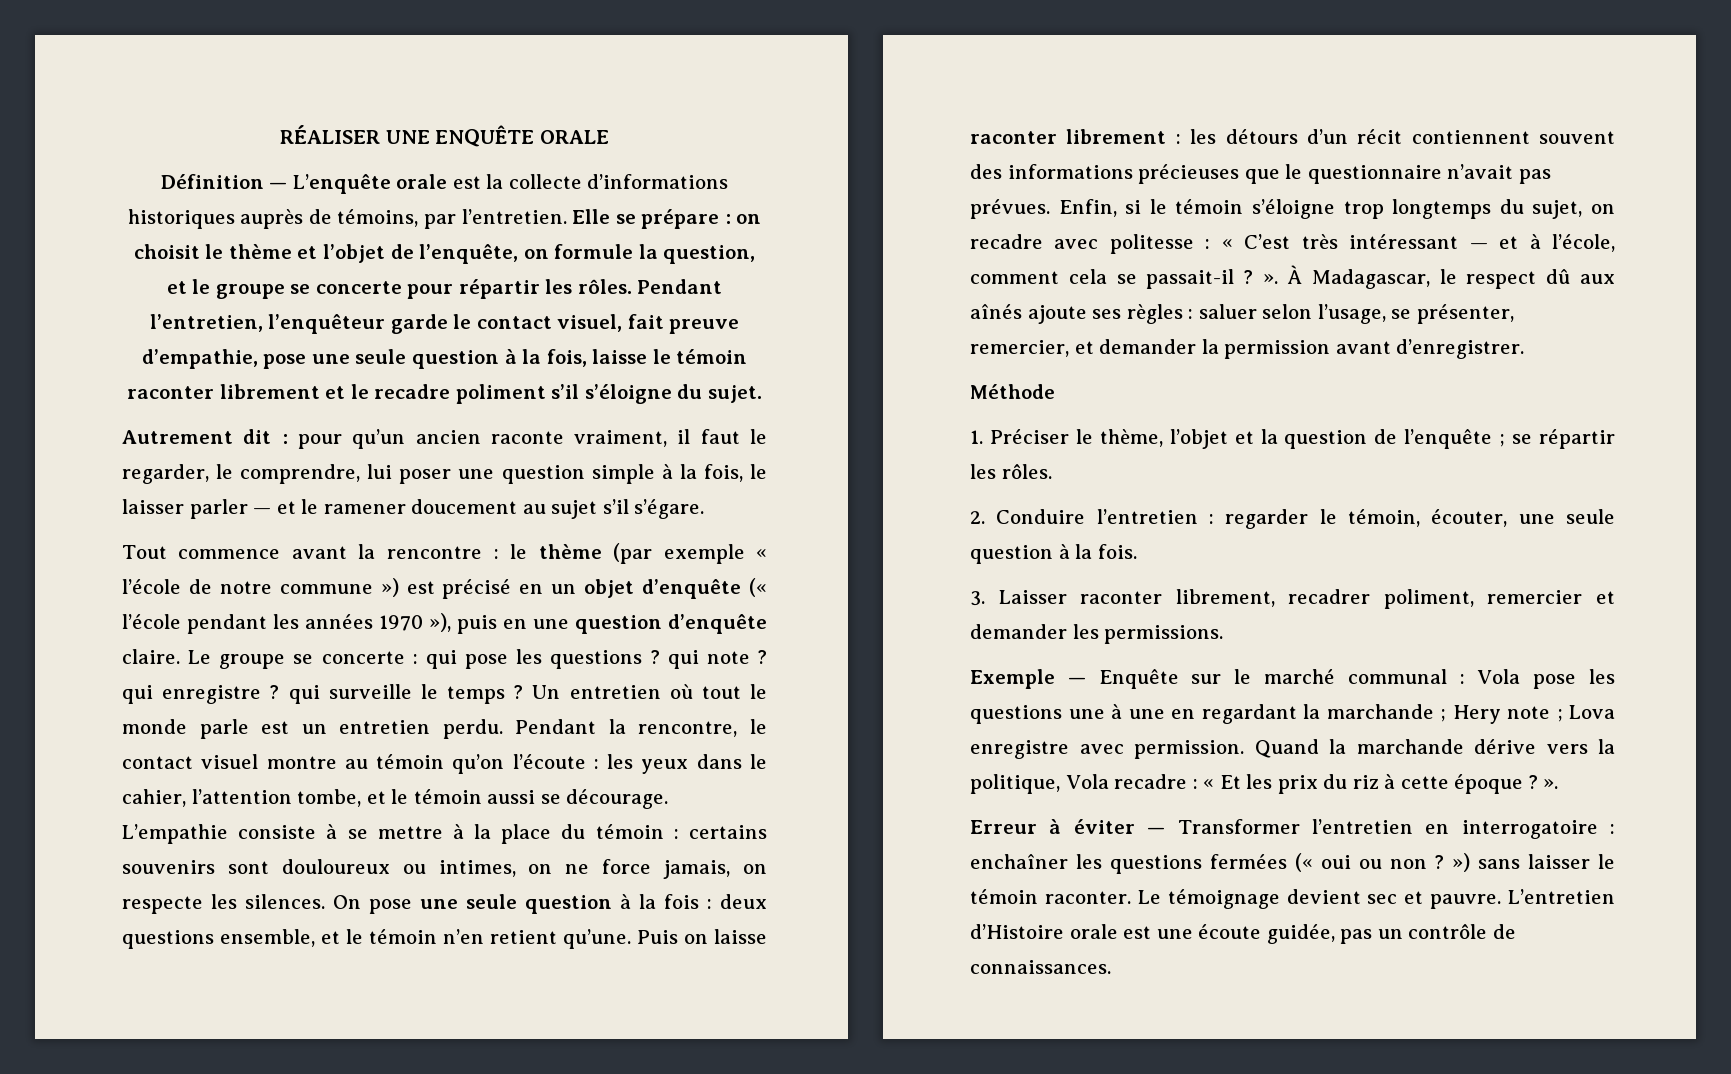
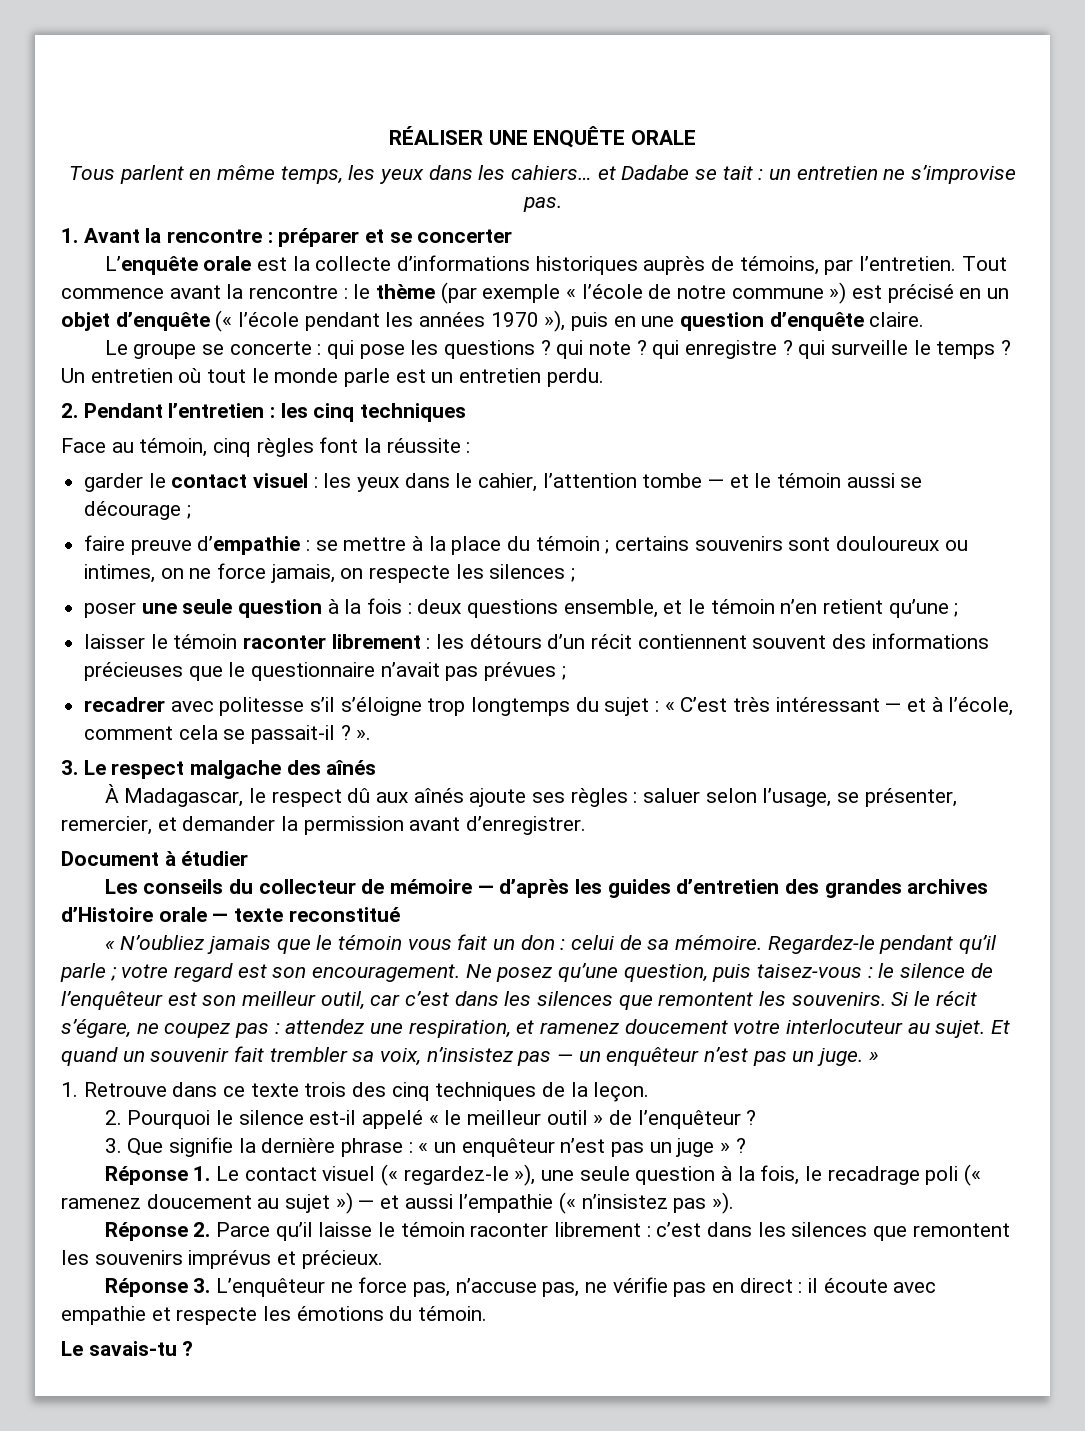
[160,174,288,189] Définition — -> [68,165,1017,184] [522,197,562,212] [61,228,513,247] Tous parlent en même temps, les yeux dans les cahiers… et Dadabe se tait : un entretien ne s’improvise pas. // 1. Avant la rencontre : préparer et se concerter //
[572,209,762,229] [133,244,756,264] [166,279,723,299] [149,314,740,334] [141,349,748,369] [127,384,762,404] [122,429,767,449] [122,464,767,484] [122,499,705,519] Elle se prépare : on choisit le thème et l’objet de l’enquête, on formule la question, et le groupe se concerte pour répartir les rôles. Pendant l’entretien, l’enquêteur garde le contact visuel, fait preuve d’empathie, pose une seule question à la fois, laisse le témoin raconter librement et le recadre poliment s’il s’éloigne du sujet. // Autrement dit : pour qu’un ancien raconte vraiment, il faut le regarder, le comprendre, lui poser une question simple à la fois, le laisser parler — et le ramener doucement au sujet s’il s’égare. // -> (956, 263) none
(180, 656) none -> (925, 319) //
[515,719,767,737] [122,754,586,774] Pendant la rencontre, le contact visuel montre au témoin qu’on l’écoute -> [61,403,467,422] [61,437,471,457] [84,473,309,492] // 2. Pendant l’entretien : les cinq techniques // Face au témoin, cinq règles font la réussite : // garder le contact visuel
[297,789,362,807] tombe, -> [642,473,725,488] tombe —
[566,789,669,809] [122,824,338,844] décourage. L’empathie consiste à -> [84,501,191,520] [84,535,311,555] décourage ; // faire preuve d’empathie :
[673,829,679,839] : -> [605,540,610,554] ;
[245,894,412,914] silences. On pose -> [489,564,576,582] [84,602,137,618] silences ; // poser
[563,929,767,949] qu’une. Puis on laisse -> [888,599,959,618] [84,634,238,649] qu’une ; // laisser le témoin
[970,199,1615,219] [970,234,1194,254] prévues. Enfin, si le témoin s’éloigne trop longtemps du sujet, on recadre avec politesse -> [484,662,566,681] [84,697,650,716] prévues ; // recadrer avec politesse s’il s’éloigne trop longtemps du sujet
(1279, 279) none -> [61,760,377,779] // 3. Le respect malgache des aînés //
[970,384,1055,399] [970,429,1615,449] [970,464,1052,479] [970,509,1615,529] [970,544,1137,564] [970,589,1615,609] [970,624,1224,644] [970,669,1615,689] [970,704,1615,724] [970,739,1615,759] [970,774,1559,794] [970,819,1615,839] [970,853,1615,874] [970,889,1616,909] [970,924,1516,944] [970,960,1111,974] Méthode // 1. Préciser le thème, l’objet et la question de l’enquête ; se répartir les rôles. // 2. Conduire l’entretien : regarder le témoin, écouter, une seule question à la fois. // 3. Laisser raconter librement, recadrer poliment, remercier et demander les permissions. // Exemple — Enquête sur le marché communal : Vola pose les questions une à une en regardant la marchande ; Hery note ; Lova enregistre avec permission. Quand la marchande dérive vers la politique, Vola recadre : « Et les prix du riz à cette époque ? ». // Erreur à éviter — Transformer l’entretien en interrogatoire : enchaîner les questions fermées (« oui ou non ? ») sans laisser le témoin raconter. Le témoignage devient sec et pauvre. L’entretien d’Histoire orale est une écoute guidée, pas un contrôle de connaissances. -> [61,851,249,866] [104,879,989,898] [61,907,400,922] [104,934,997,954] [60,963,993,982] [61,991,977,1010] [61,1019,1011,1038] [61,1046,879,1066] [61,1082,650,1102] [104,1110,757,1129] [104,1137,746,1157] [104,1164,981,1186] [61,1192,735,1214] [104,1222,1010,1241] [61,1250,383,1269] [104,1277,937,1297] [61,1306,488,1325] [61,1341,194,1356] Document à étudier // Les conseils du collecteur de mémoire — d’après les guides d’entretien des grandes archives d’Histoire orale — texte reconstitué // « N’oubliez jamais que le témoin vous fait un don : celui de sa mémoire. Regardez-le pendant qu’il parle ; votre regard est son encouragement. Ne posez qu’une question, puis taisez-vous : le silence de l’enquêteur est son meilleur outil, car c’est dans les silences que remontent les souvenirs. Si le récit s’égare, ne coupez pas : attendez une respiration, et ramenez doucement votre interlocuteur au sujet. Et quand un souvenir fait trembler sa voix, n’insistez pas — un enquêteur n’est pas un juge. » // 1. Retrouve dans ce texte trois des cinq techniques de la leçon. // 2. Pourquoi le silence est-il appelé « le meilleur outil » de l’enquêteur ? // 3. Que signifie la dernière phrase : « un enquêteur n’est pas un juge » ? // Réponse 1. Le contact visuel (« regardez-le »), une seule question à la fois, le recadrage poli (« ramenez doucement au sujet ») — et aussi l’empathie (« n’insistez pas »). // Réponse 2. Parce qu’il laisse le témoin raconter librement : c’est dans les silences que remontent les souvenirs imprévus et précieux. // Réponse 3. L’enquêteur ne force pas, n’accuse pas, ne vérifie pas en direct : il écoute avec empathie et respecte les émotions du témoin. // Le savais-tu ?

